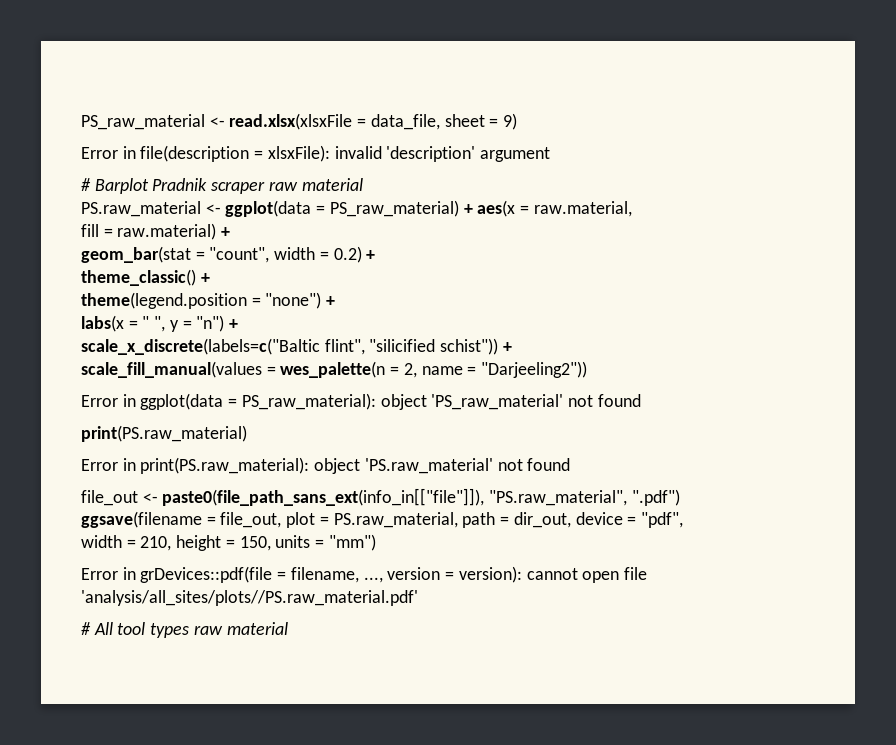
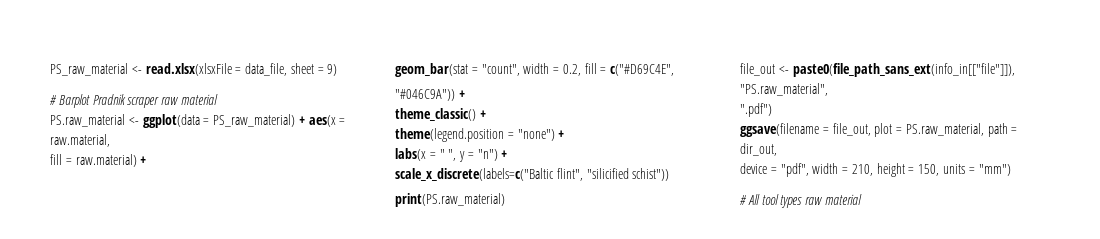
[81,145,551,162] // Error in file(description = xlsxFile): invalid 'description' argument -> (338, 70) none
[333,246,362,263] 0.2) -> [562,63,675,76] [395,89,455,101] 0.2, fill = c("#D69C4E", // "#046C9A"))
[502,342,512,352] [81,361,588,378] [81,393,641,410] [81,425,247,442] [81,457,571,474] + // scale_fill_manual(values = wes_palette(n = 2, name = "Darjeeling2")) // Error in ggplot(data = PS_raw_material): object 'PS_raw_material' not found // print(PS.raw_material) // Error in print(PS.raw_material): object 'PS.raw_material' not found -> [395,193,505,207] // print(PS.raw_material)
(628, 498) none -> (828, 89) //
(571, 520) none -> (777, 149) //
(683, 520) // -> (809, 170) none
[81,566,647,583] [81,590,418,606] // Error in grDevices::pdf(file = filename, ..., version = version): cannot open file 'analysis/all_sites/plots//PS.raw_material.pdf' -> (1011, 170) none

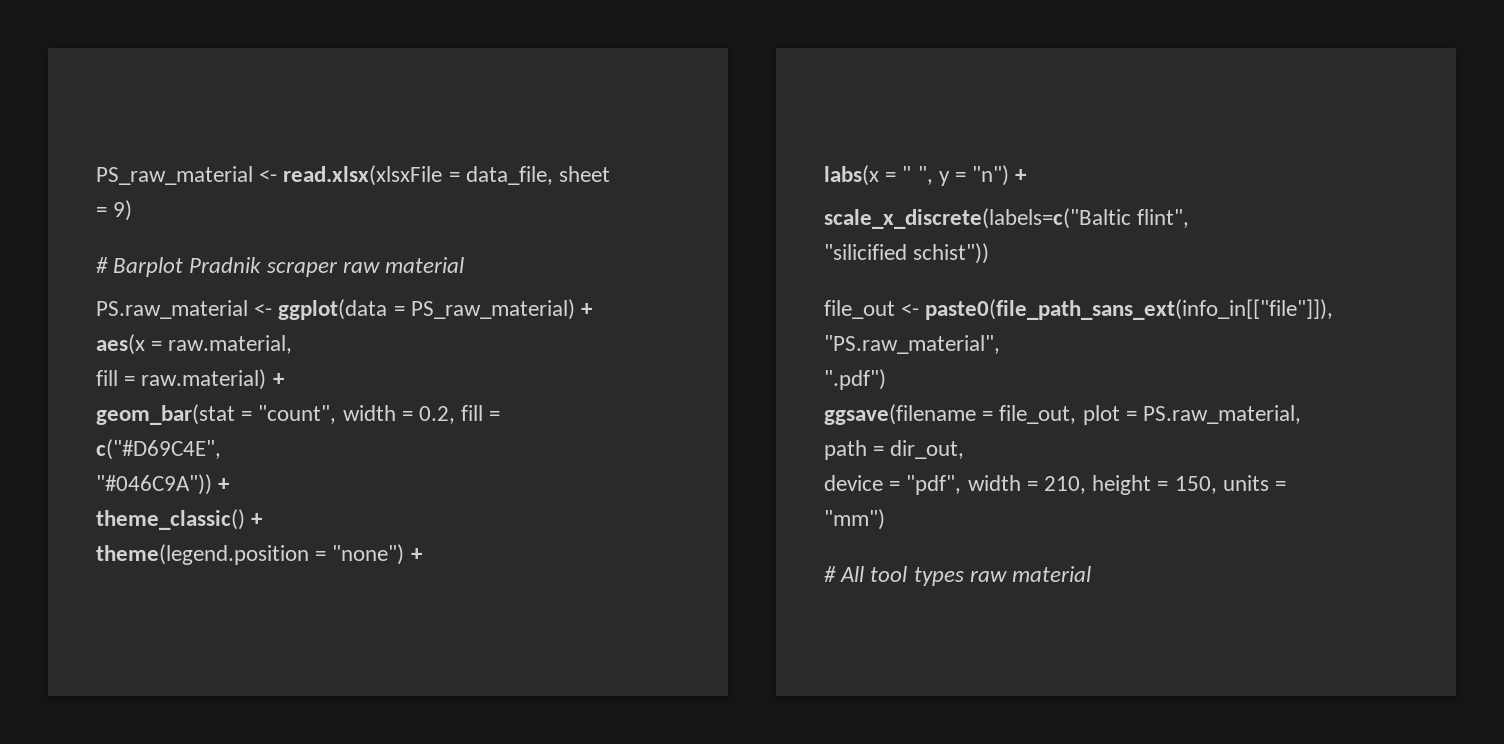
(583, 174) none -> (1190, 218) //
[395,193,505,207] // print(PS.raw_material) -> (990, 253) none

